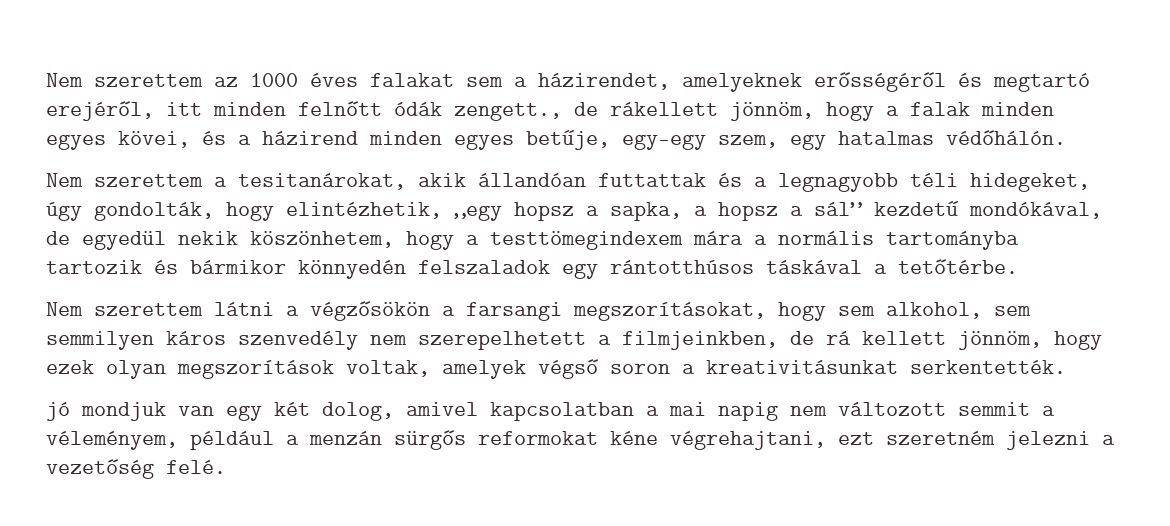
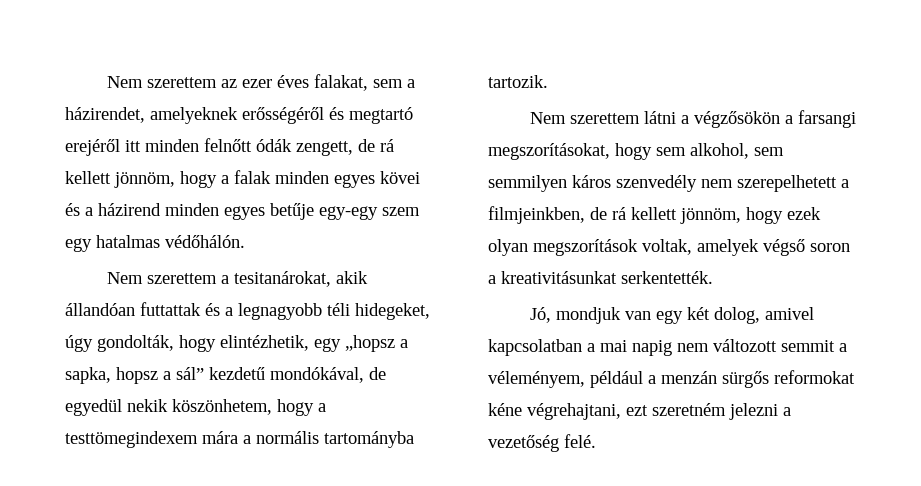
[250,73,454,87] 1000 éves falakat -> [241,74,368,91] ezer éves falakat,
[46,101,154,121] erejéről, -> [65,139,120,156] erejéről
[454,102,718,121] zengett., de rákellett -> [296,139,394,156] [65,171,111,184] zengett, de rá kellett
[118,131,190,148] kövei, -> [380,171,420,184] kövei
[526,130,778,150] betűje, egy-egy szem, -> [270,203,420,220] betűje egy-egy szem
[454,202,574,221] „egy hopsz -> [314,335,395,352] egy „hopsz
[694,206,707,216] a -> (111, 375) none
[46,259,1018,279] tartozik és bármikor könnyedén felszaladok egy rántotthúsos táskával a tetőtérbe. -> [488,75,548,88] tartozik.
[46,402,70,421] jó -> [529,307,551,323] Jó,

